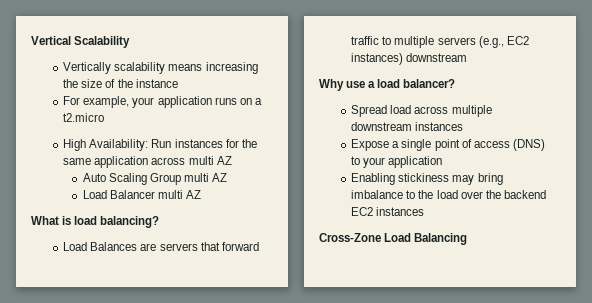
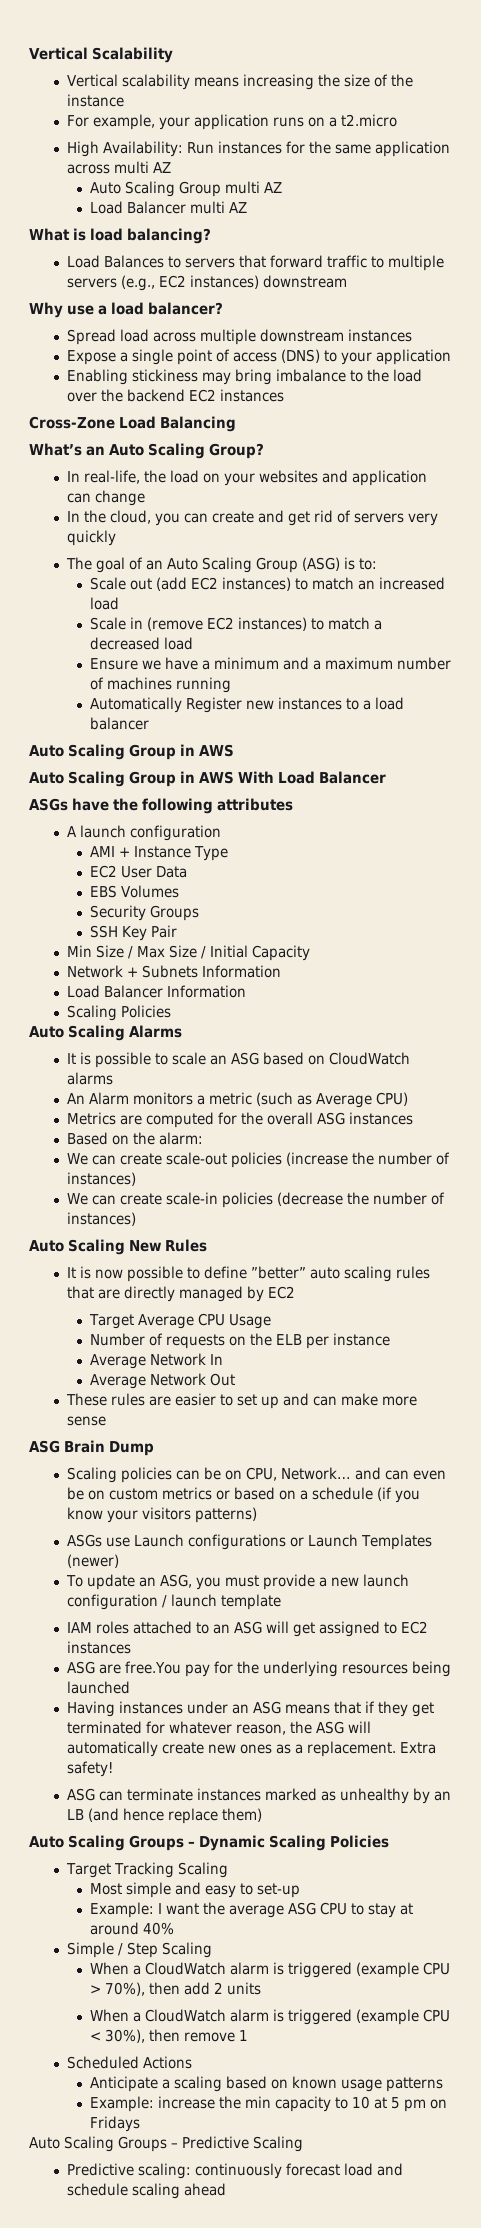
[63,62,112,74] Vertically -> [67,74,119,87] Vertical
[140,243,157,251] are -> [168,256,182,268] to
(468, 239) none -> [29,443,264,459] [67,470,428,486] [67,490,146,506] [67,510,439,526] [67,530,117,546] [66,557,378,573] [89,577,445,591] [89,597,119,610] [89,617,382,631] [89,637,193,650] [89,657,451,670] [89,677,231,693] [89,697,404,713] [89,717,149,730] [29,744,234,760] [29,771,386,787] [29,798,293,814] [67,825,222,841] [89,846,228,861] [89,865,187,878] [89,885,179,898] [89,905,199,921] [89,925,177,941] [67,945,311,961] [67,965,282,978] [67,985,247,998] [67,1005,172,1021] [29,1025,182,1041] [67,1052,411,1068] [67,1072,114,1085] [67,1092,409,1108] [67,1112,414,1128] [67,1132,204,1145] [67,1152,451,1168] [67,1172,137,1186] [67,1192,446,1208] [67,1212,137,1226] [29,1239,207,1255] [67,1266,431,1282] [67,1286,296,1302] [88,1313,271,1329] [89,1333,390,1349] [89,1353,223,1369] [89,1373,235,1389] [66,1393,418,1409] [67,1416,107,1426] [29,1440,154,1456] [67,1467,447,1483] [67,1487,421,1503] [67,1507,258,1523] [67,1534,433,1550] [67,1554,120,1568] [66,1574,410,1590] [67,1594,282,1610] [67,1621,429,1637] [67,1641,132,1654] [67,1661,452,1677] [67,1681,131,1694] [67,1701,435,1717] [67,1721,372,1735] [67,1741,437,1757] [67,1761,114,1777] [67,1788,452,1804] [67,1808,263,1824] [29,1835,389,1851] [66,1862,229,1878] [89,1882,300,1898] [89,1902,413,1918] [89,1922,174,1935] [67,1942,213,1958] [89,1962,450,1978] [89,1982,261,1996] [89,2009,450,2025] [89,2029,248,2043] [67,2056,193,2069] [89,2076,443,2092] [89,2096,447,2112] [89,2116,140,2132] [29,2136,303,2152] [67,2163,404,2179] [67,2183,227,2199] // What’s an Auto Scaling Group? // In real-life, the load on your websites and application can change // In the cloud, you can create and get rid of servers very quickly // The goal of an Auto Scaling Group (ASG) is to: // Scale out (add EC2 instances) to match an increased load // Scale in (remove EC2 instances) to match a decreased load // Ensure we have a minimum and a maximum number of machines running // Automatically Register new instances to a load balancer // Auto Scaling Group in AWS // Auto Scaling Group in AWS With Load Balancer // ASGs have the following attributes // A launch configuration // AMI + Instance Type // EC2 User Data // EBS Volumes // Security Groups // SSH Key Pair // Min Size / Max Size / Initial Capacity // Network + Subnets Information // Load Balancer Information // Scaling Policies // Auto Scaling Alarms // It is possible to scale an ASG based on CloudWatch alarms // An Alarm monitors a metric (such as Average CPU) // Metrics are computed for the overall ASG instances // Based on the alarm: // We can create scale-out policies (increase the number of instances) // We can create scale-in policies (decrease the number of instances) // Auto Scaling New Rules // It is now possible to define ”better” auto scaling rules that are directly managed by EC2 // Target Average CPU Usage // Number of requests on the ELB per instance // Average Network In // Average Network Out // These rules are easier to set up and can make more sense // ASG Brain Dump // Scaling policies can be on CPU, Network… and can even be on custom metrics or based on a schedule (if you know your visitors patterns) // ASGs use Launch configurations or Launch Templates (newer) // To update an ASG, you must provide a new launch configuration / launch template // IAM roles attached to an ASG will get assigned to EC2 instances // ASG are free.You pay for the underlying resources being launched // Having instances under an ASG means that if they get terminated for whatever reason, the ASG will automatically create new ones as a replacement. Extra safety! // ASG can terminate instances marked as unhealthy by an LB (and hence replace them) // Auto Scaling Groups – Dynamic Scaling Policies // Target Tracking Scaling // Most simple and easy to set-up // Example: I want the average ASG CPU to stay at around 40% // Simple / Step Scaling // When a CloudWatch alarm is triggered (example CPU > 70%), then add 2 units // When a CloudWatch alarm is triggered (example CPU < 30%), then remove 1 // Scheduled Actions // Anticipate a scaling based on known usage patterns // Example: increase the min capacity to 10 at 5 pm on Fridays // Auto Scaling Groups – Predictive Scaling // Predictive scaling: continuously forecast load and schedule scaling ahead

